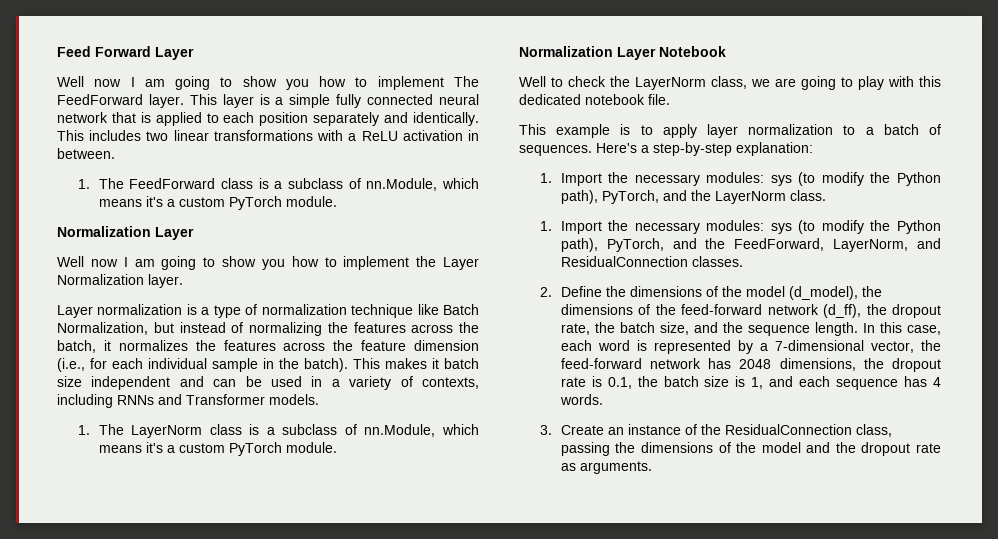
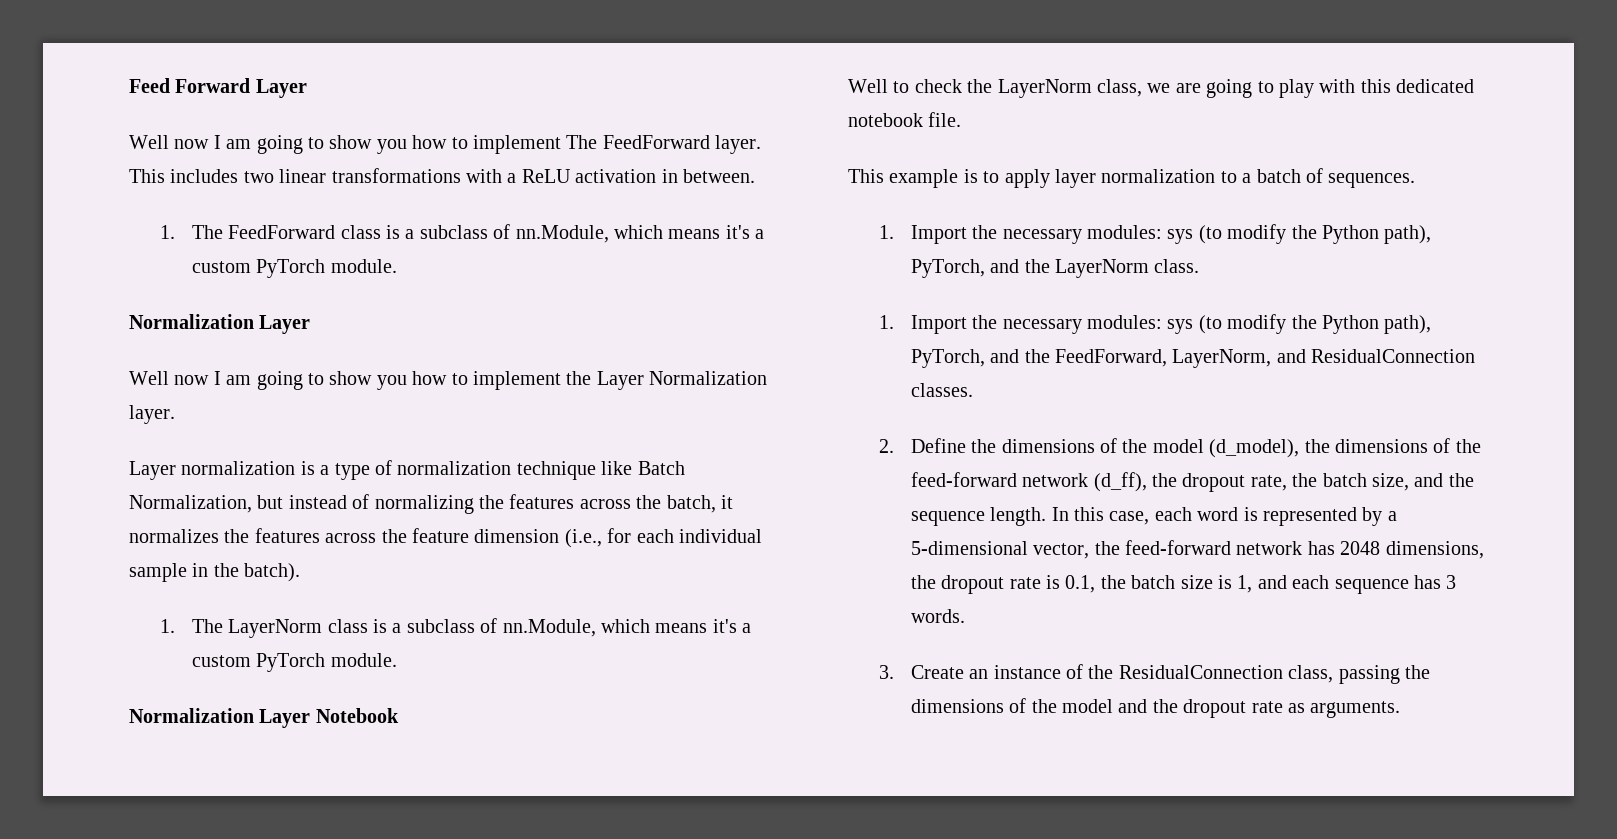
[222,94,480,108] [57,112,480,126] [57,130,84,141] layer is a simple fully connected neural network that is applied to each position separately and identically. This -> (165, 176) none
[353,358,479,369] [57,376,479,390] [57,394,319,408] This makes it batch size independent and can be used in a variety of contexts, including RNNs and Transformer models. -> (301, 572) none
[596,142,813,156] Here's a step-by-step explanation: -> (1416, 180) none
[774,340,864,351] 7-dimensional -> [910,541,1028,555] 5-dimensional
[933,377,941,387] 4 -> [1446,575,1457,589] 3

